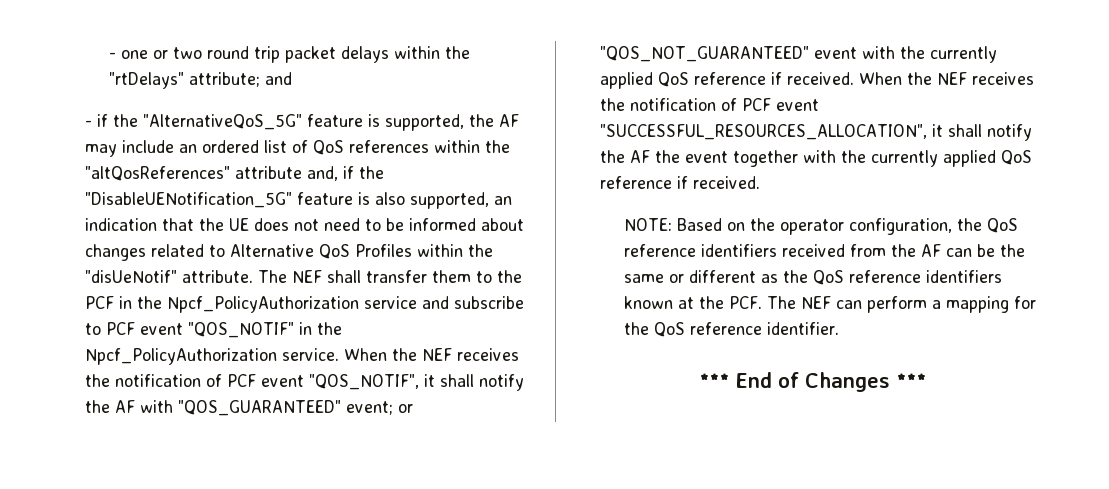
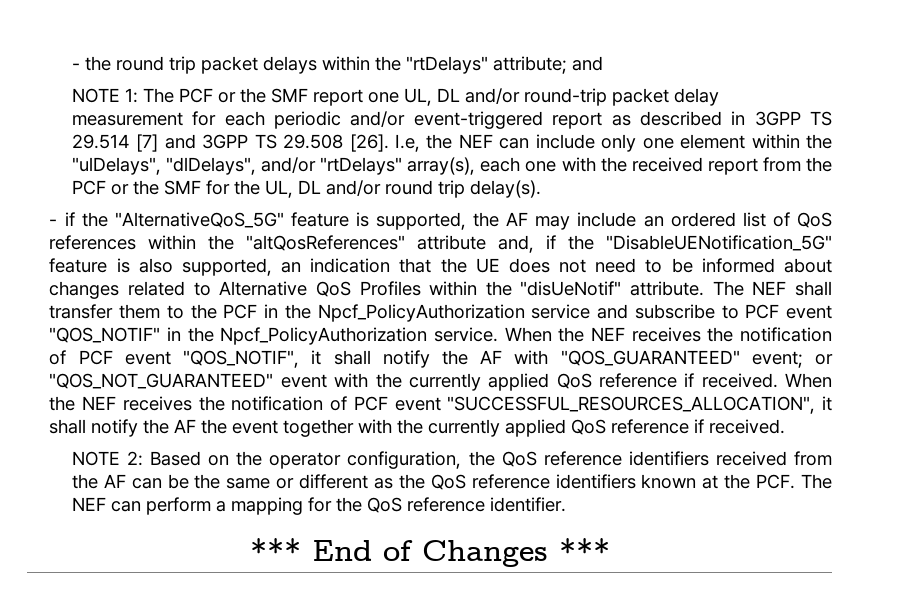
[108,47,202,59] - one or two -> [71,56,111,71] - the
(292, 78) none -> [71,88,719,106] [71,111,832,129] [71,134,832,152] [71,157,832,175] [71,180,541,198] // NOTE 1: The PCF or the SMF report one UL, DL and/or round-trip packet delay measurement for each periodic and/or event-triggered report as described in 3GPP TS 29.514 [7] and 3GPP TS 29.508 [26]. I.e, the NEF can include only one element within the "ulDelays", "dlDelays", and/or "rtDelays" array(s), each one with the received report from the PCF or the SMF for the UL, DL and/or round trip delay(s).
[623,218,672,231] NOTE: -> [71,451,144,466] NOTE 2:

